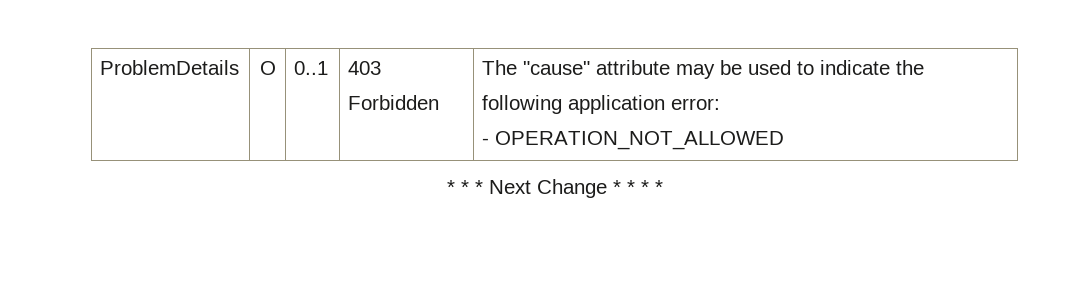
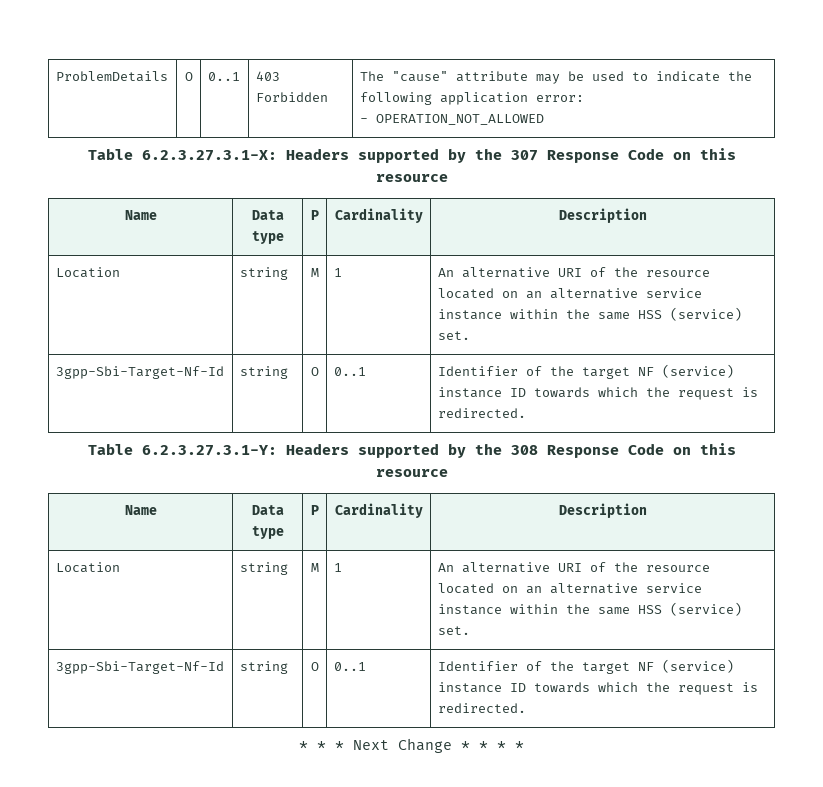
(785, 140) none -> [87,148,736,163] [375,174,448,182] [124,210,157,220] [251,210,284,220] [251,231,284,244] [310,210,319,220] [334,208,423,223] [558,208,647,223] [55,267,120,278] [239,267,288,280] [310,268,319,277] [333,268,342,277] [437,267,710,278] [437,288,702,299] [437,307,742,321] [437,331,470,340] [55,366,224,379] [239,366,288,379] [310,367,319,376] [333,367,366,376] [437,364,734,379] [437,387,758,400] [437,408,526,418] [87,443,736,458] [375,469,448,477] [124,505,157,515] [251,505,284,515] [251,526,284,539] [310,505,319,515] [334,503,423,518] [558,503,647,518] [55,562,120,573] [239,562,288,575] [310,563,319,572] [333,563,342,572] [437,562,710,573] [437,583,702,594] [437,602,742,616] [437,626,470,635] [55,661,224,674] [239,661,288,674] [310,662,319,671] [333,662,366,671] [437,659,734,674] [437,682,758,695] [437,703,526,713] // Table 6.2.3.27.3.1-X: Headers supported by the 307 Response Code on this resource // Name | Data type | P | Cardinality | Description // Location | string | M | 1 | An alternative URI of the resource located on an alternative service instance within the same HSS (service) set. // 3gpp-Sbi-Target-Nf-Id | string | O | 0..1 | Identifier of the target NF (service) instance ID towards which the request is redirected. // Table 6.2.3.27.3.1-Y: Headers supported by the 308 Response Code on this resource // Name | Data type | P | Cardinality | Description // Location | string | M | 1 | An alternative URI of the resource located on an alternative service instance within the same HSS (service) set. // 3gpp-Sbi-Target-Nf-Id | string | O | 0..1 | Identifier of the target NF (service) instance ID towards which the request is redirected.

